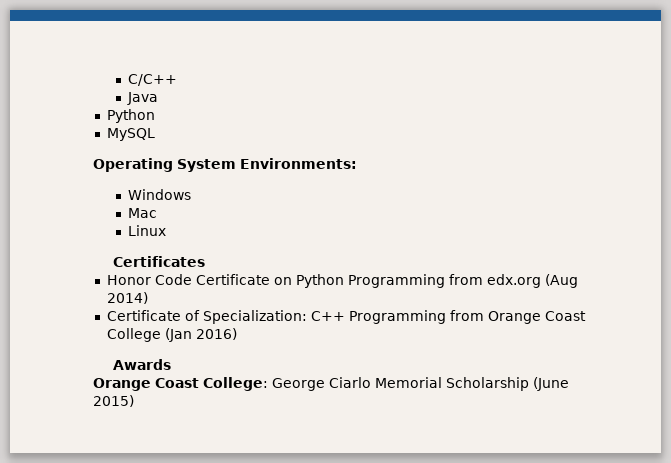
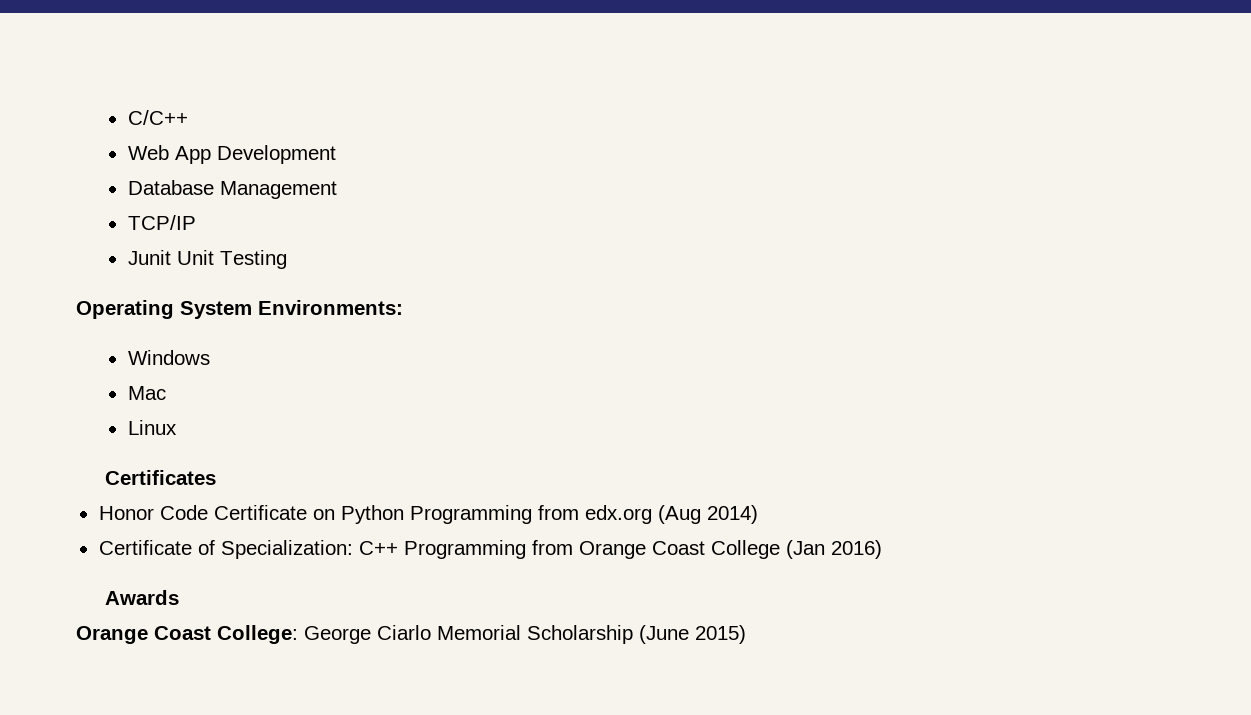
[127,92,159,105] [107,109,156,123] [107,128,156,141] Java // Python // MySQL -> [127,145,336,164] [127,180,337,199] [127,215,196,230] [127,250,287,269] Web App Development // Database Management // TCP/IP // Junit Unit Testing

